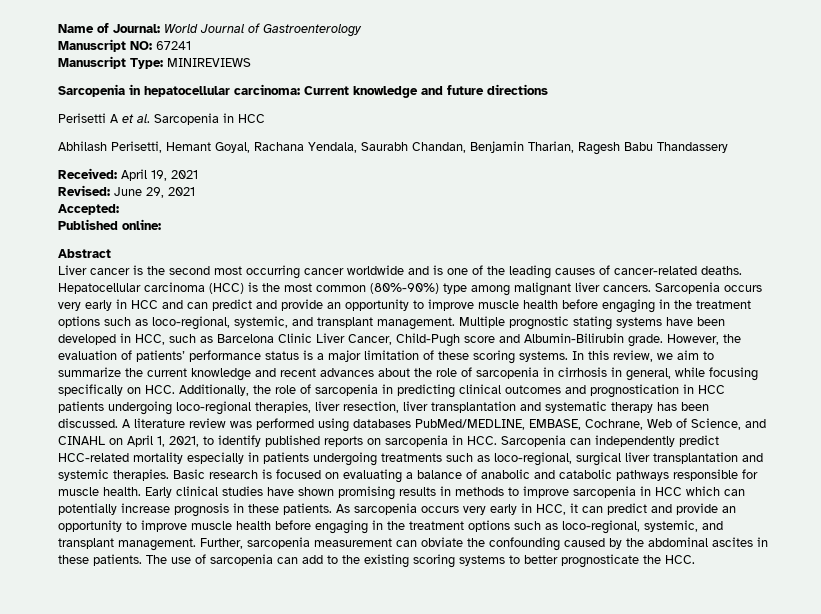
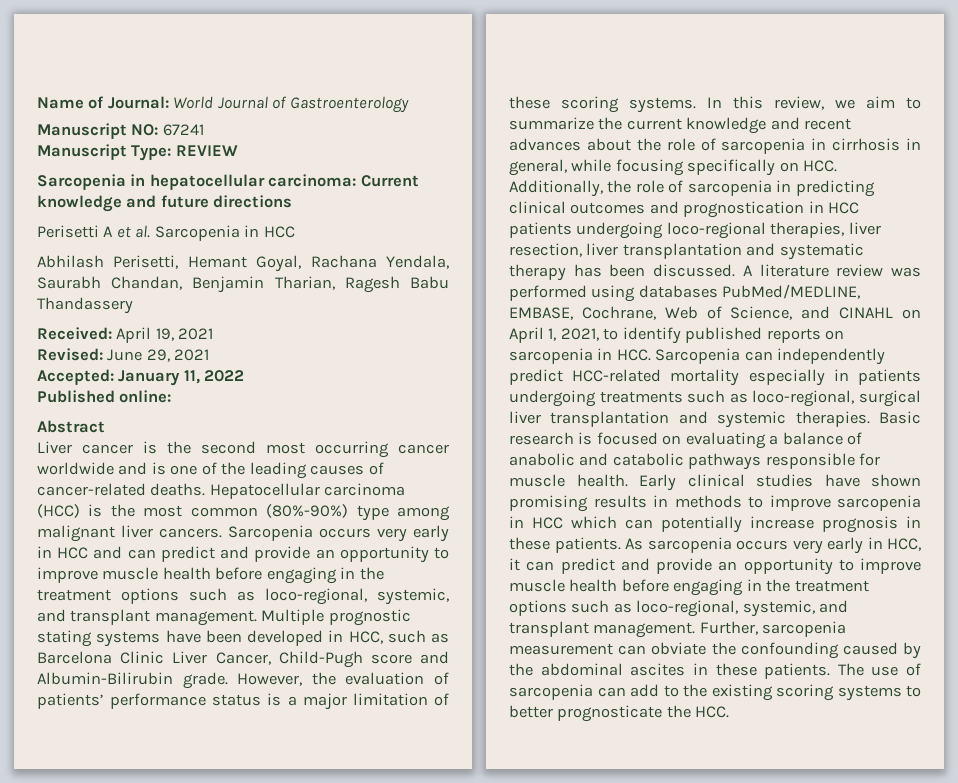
[167,58,251,67] MINIREVIEWS -> [175,145,238,156] REVIEW
(119, 209) none -> [118,370,245,386] January 11, 2022

